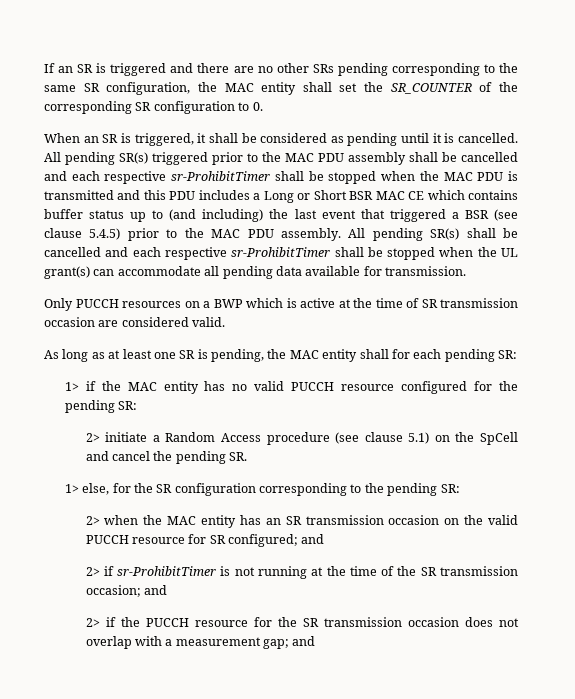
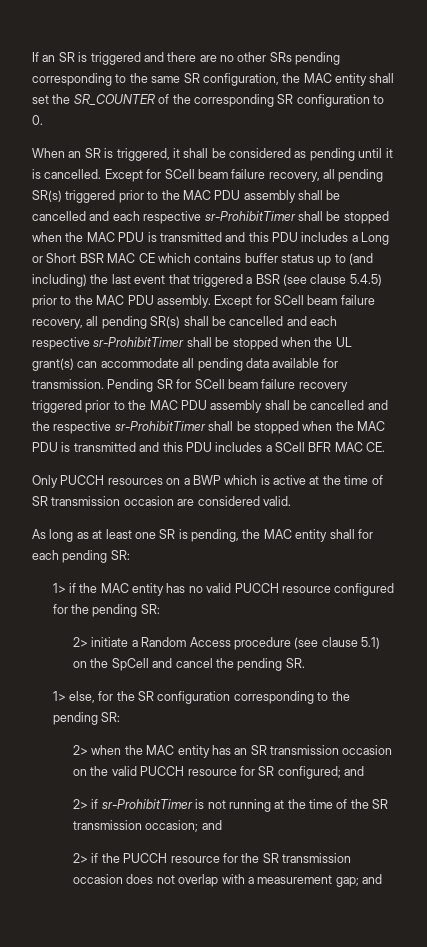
[44,152,61,162] All -> [104,169,335,182] Except for SCell beam failure recovery, all
[348,228,366,238] All -> [214,295,375,308] [32,316,99,329] Except for SCell beam failure recovery, all
(466, 271) none -> [107,379,348,392] [32,400,388,413] [32,421,385,434] [32,442,386,452] Pending SR for SCell beam failure recovery triggered prior to the MAC PDU assembly shall be cancelled and the respective sr-ProhibitTimer shall be stopped when the MAC PDU is transmitted and this PDU includes a SCell BFR MAC CE.

